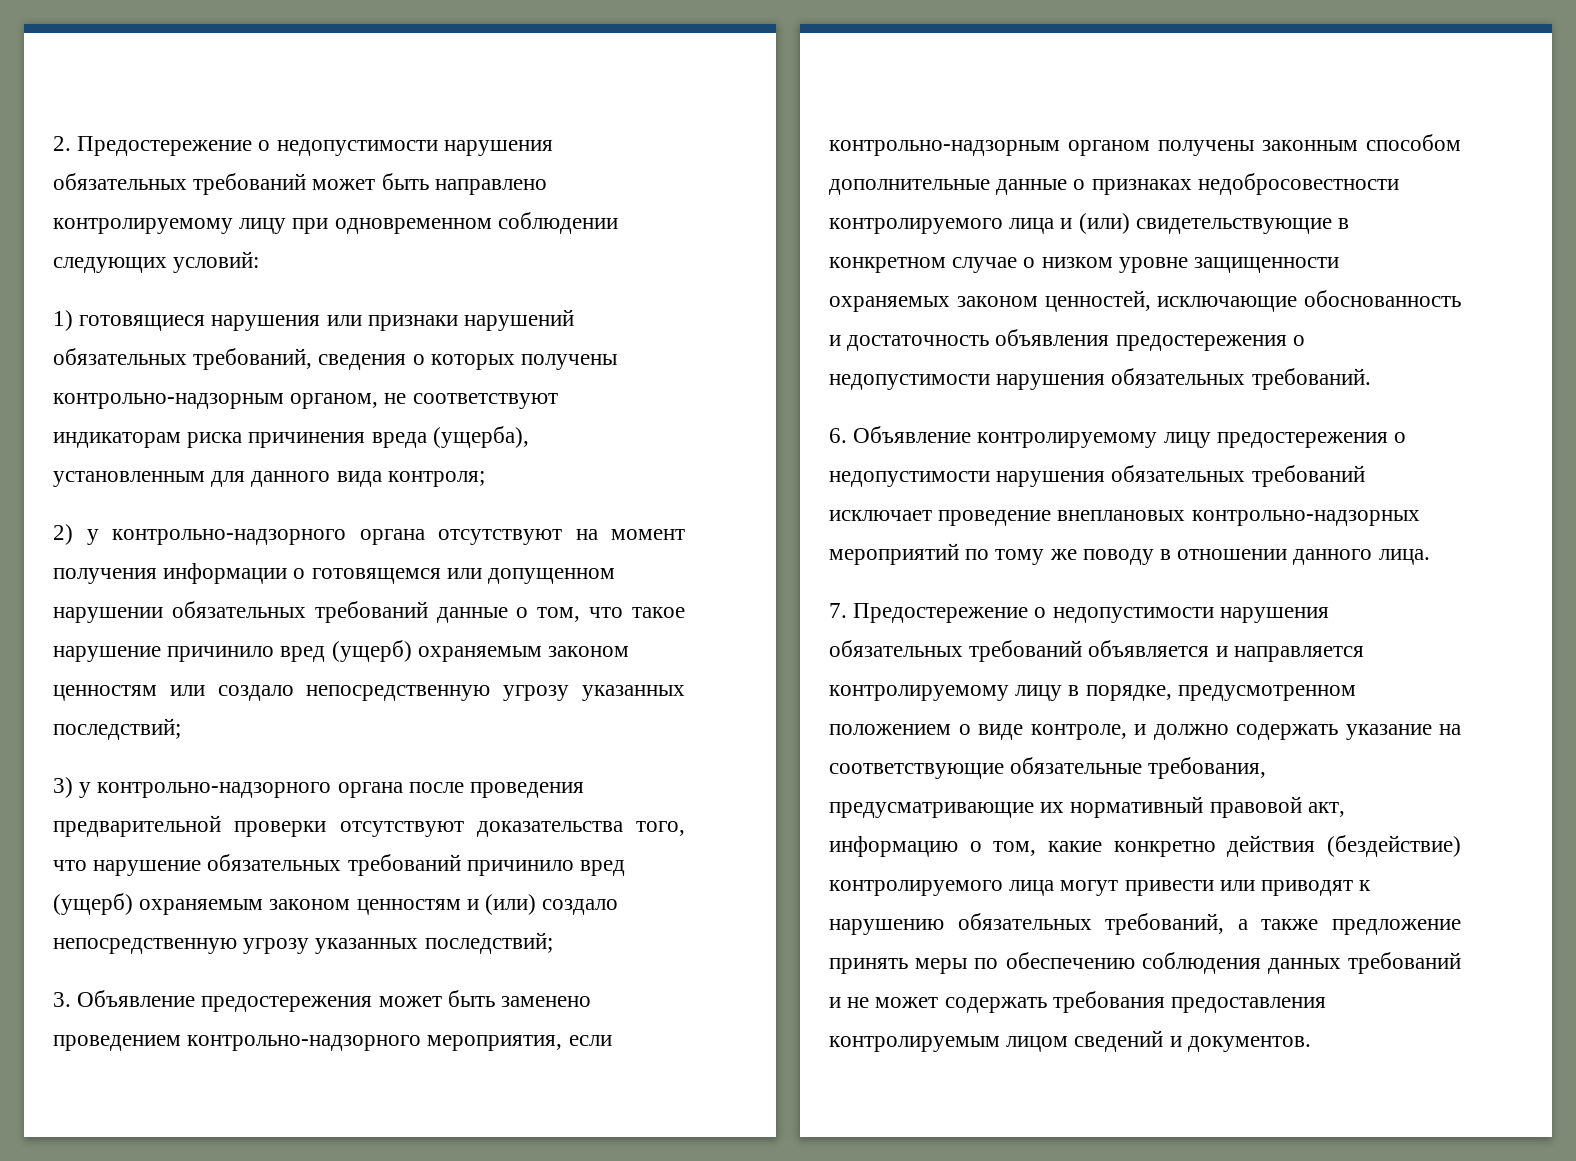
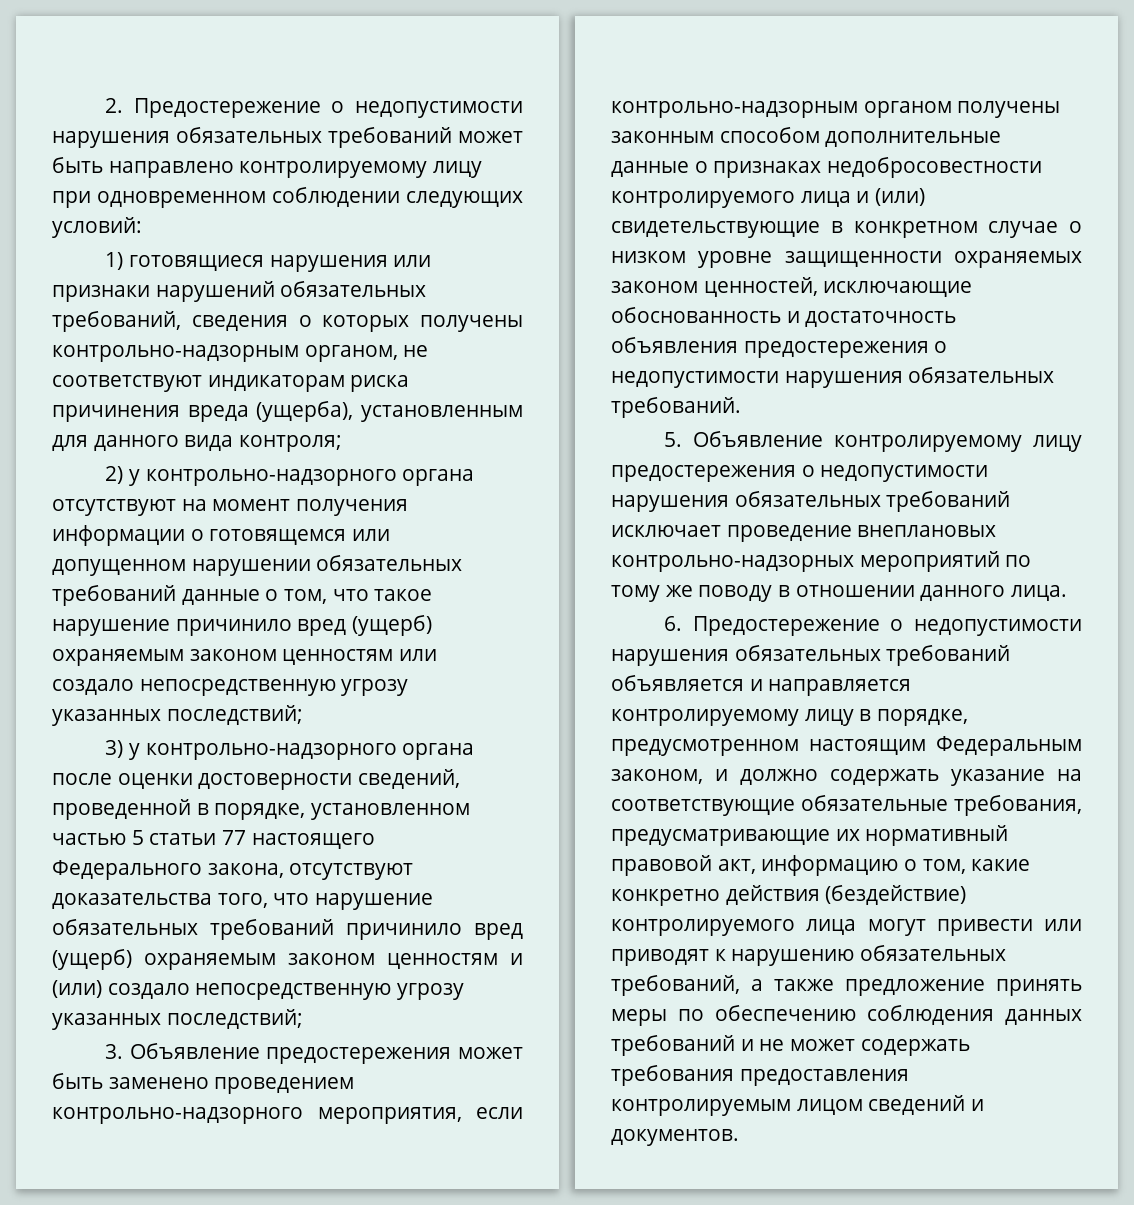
[470,782,585,798] [53,815,327,837] проведения предварительной проверки -> [117,769,461,790] [52,799,471,820] [52,830,375,849] [52,860,284,880] оценки достоверности сведений, проведенной в порядке, установленном частью 5 статьи 77 настоящего Федерального закона,
[829,428,847,443] 6. -> [664,432,683,447] 5.
[829,603,847,618] 7. -> [664,616,683,631] 6.
[829,724,1127,740] положением о виде контроле, -> [809,736,1082,756] [611,769,703,784] настоящим Федеральным законом,

